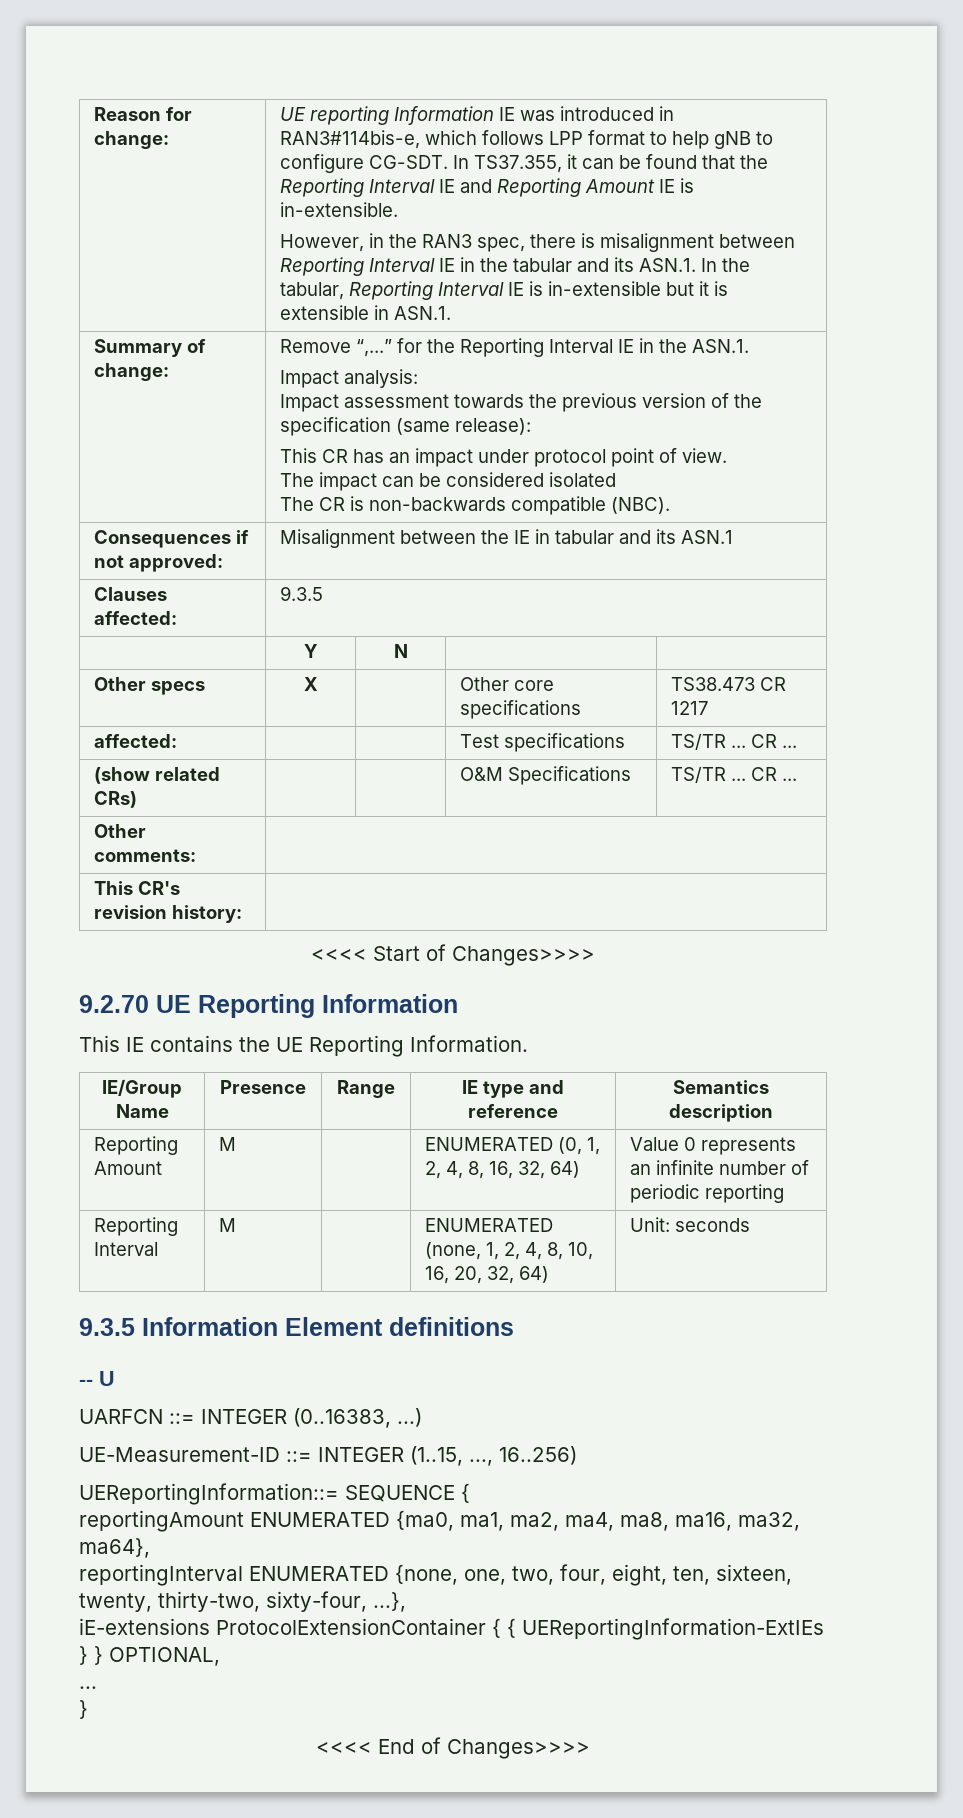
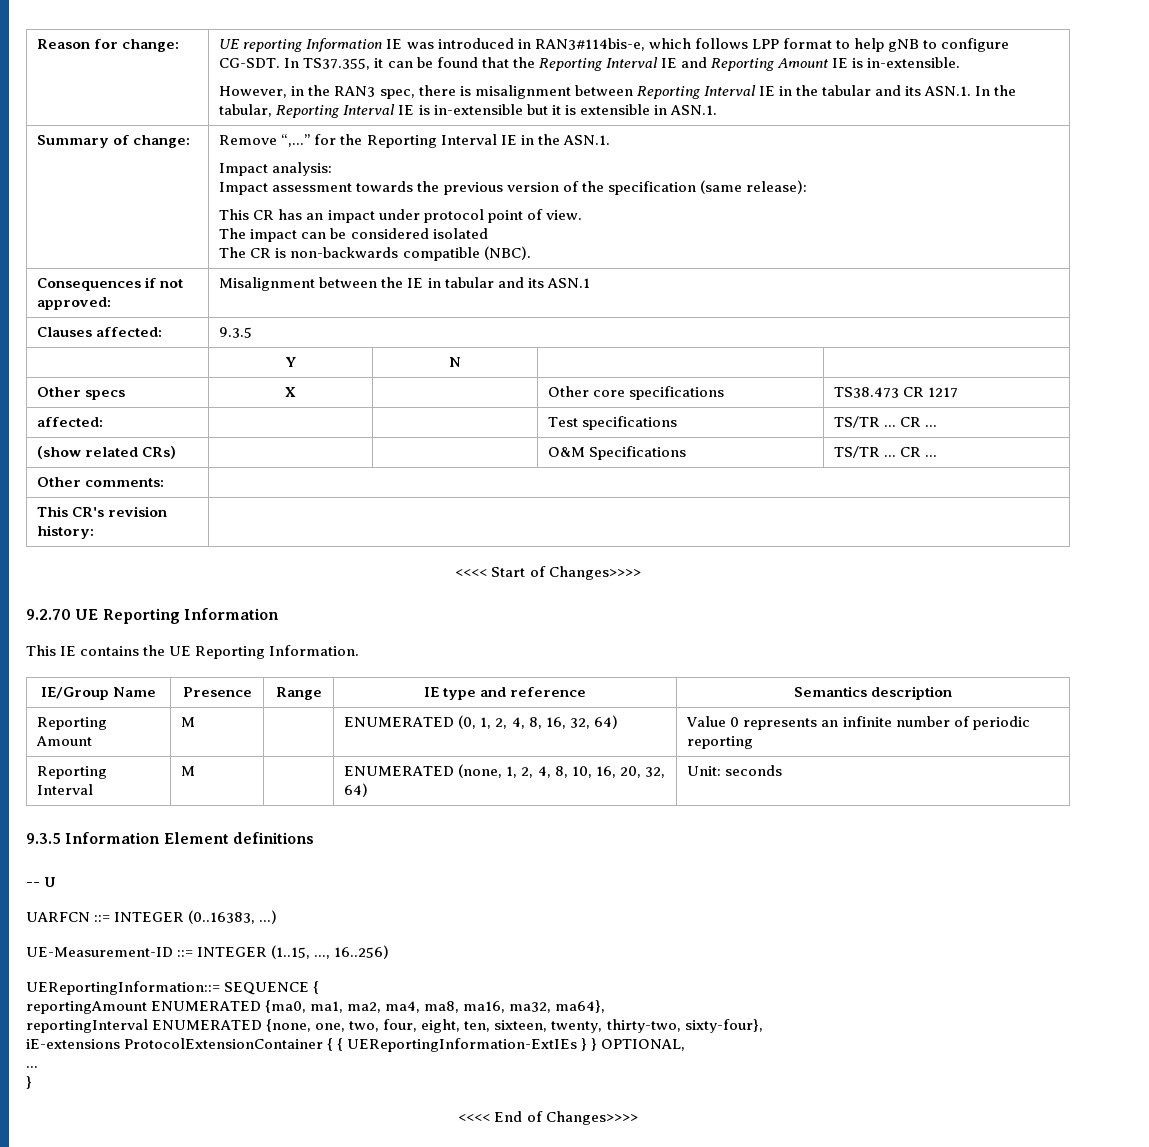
[266,1591,406,1612] sixty-four, ...}, -> [684,1019,763,1033] sixty-four},

